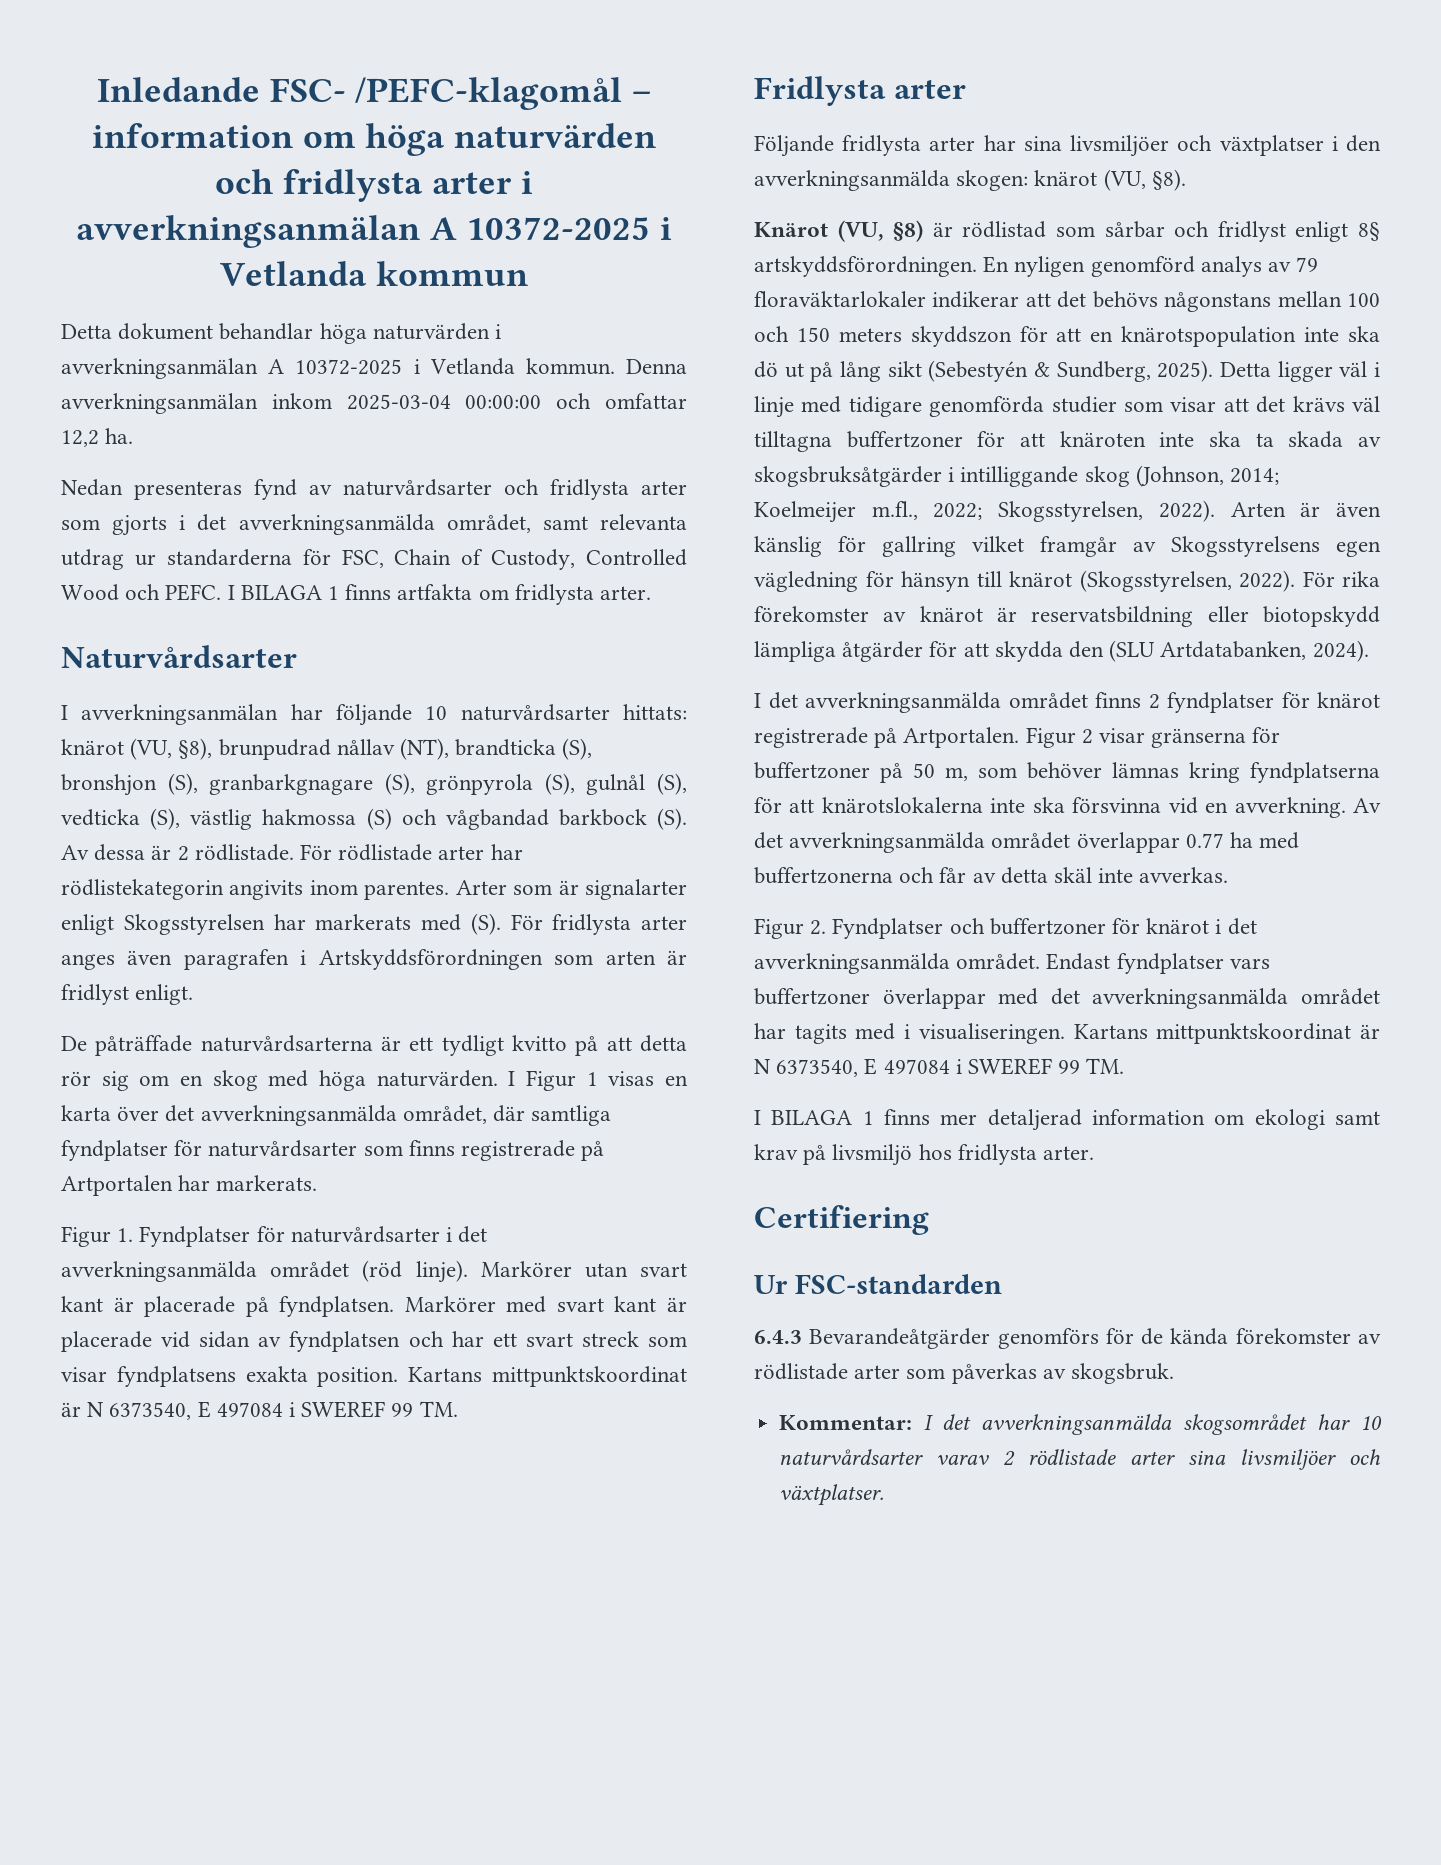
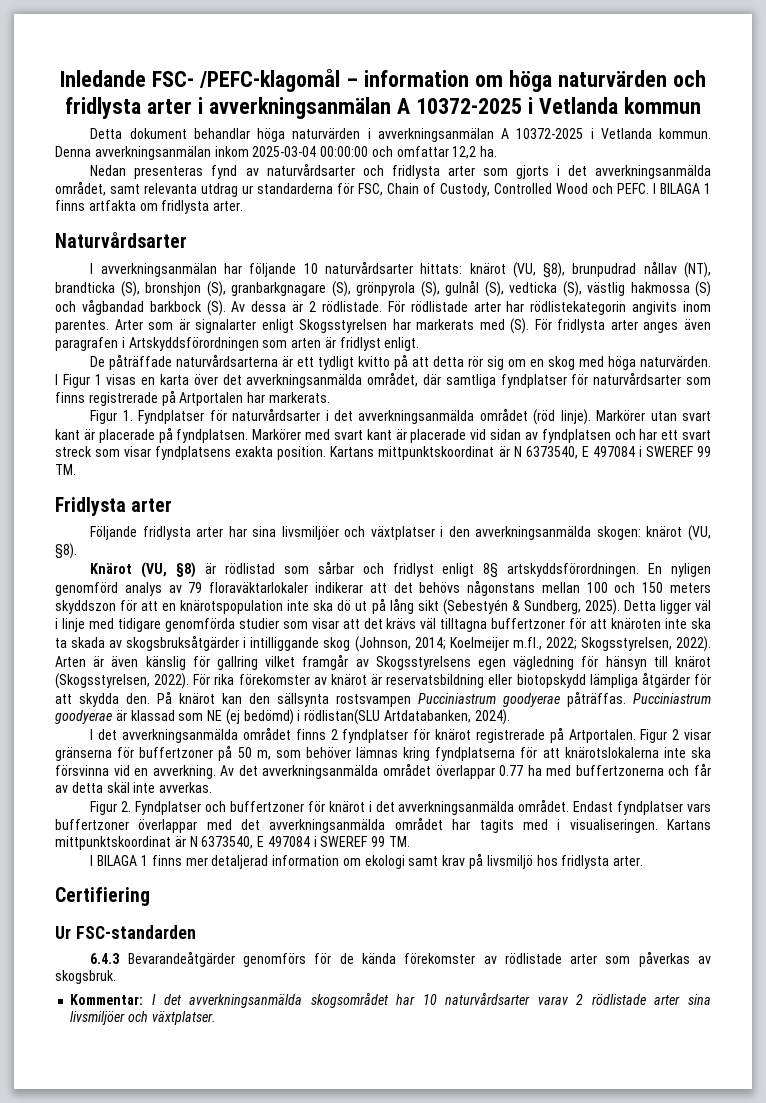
[1069,640,1156,662] den (SLU -> [126,691,711,707] [55,709,381,725] den. På knärot kan den sällsynta rostsvampen Pucciniastrum goodyerae påträffas. Pucciniastrum goodyerae är klassad som NE (ej bedömd) i rödlistan(SLU

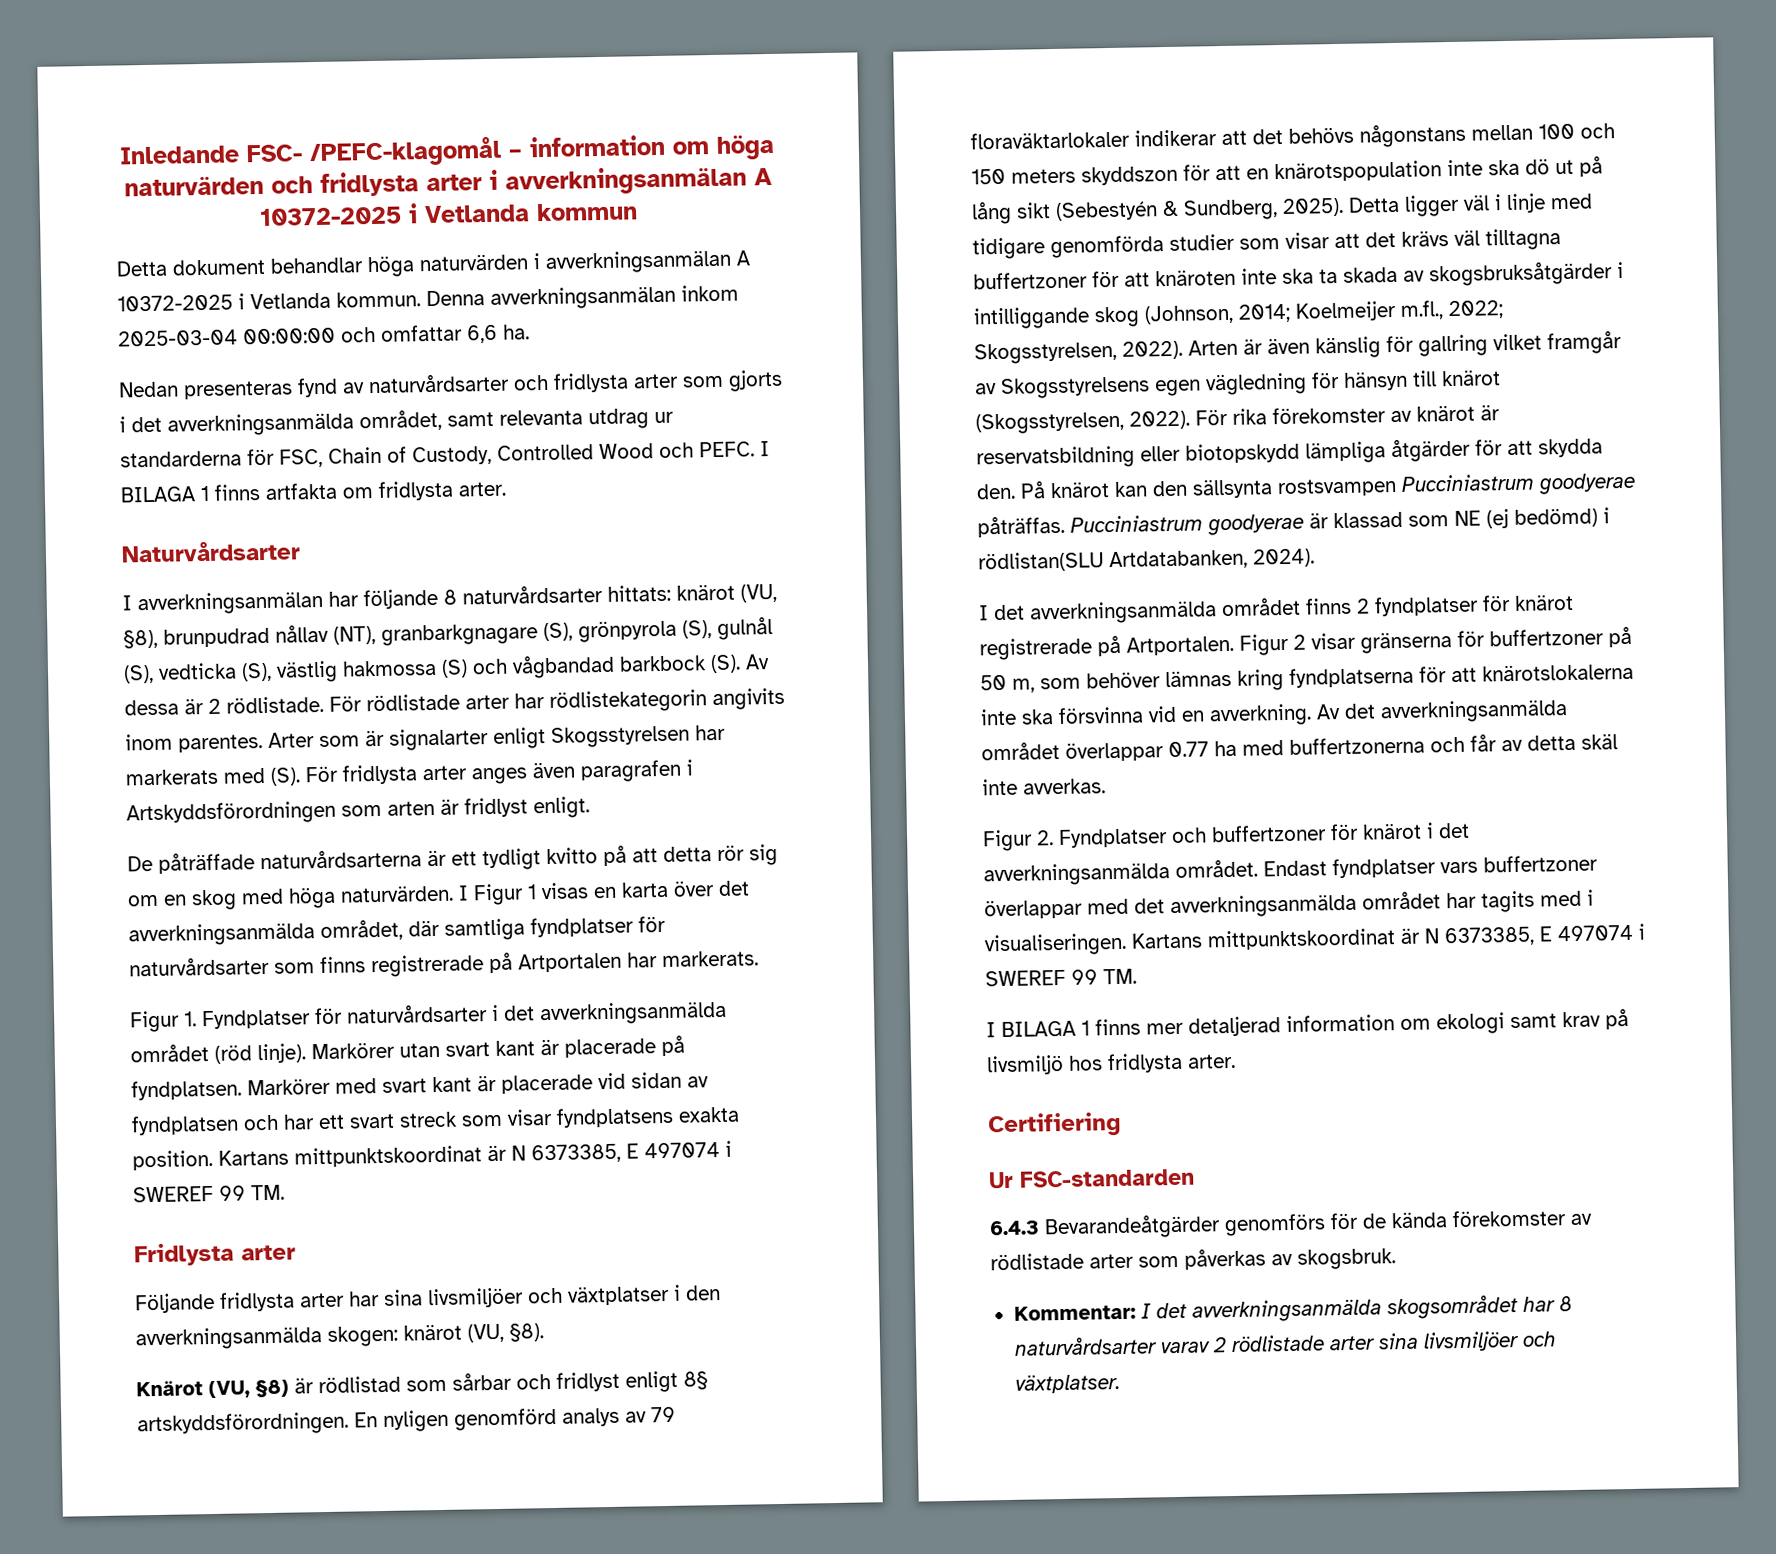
[452,146,477,159] 12,2 -> [466,324,498,344] 6,6
[303,263,318,274] 10 -> [443,589,457,605] 8
[55,281,226,297] brandticka (S), bronshjon (S), -> (376, 635) none
[525,446,635,459] 6373540, E 497084 -> [531,1142,720,1164] 6373385, E 497074
[201,836,310,849] 6373540, E 497084 -> [1444,924,1633,947] 6373385, E 497074
[422,994,437,1005] 10 -> [1558,1296,1573,1312] 8

